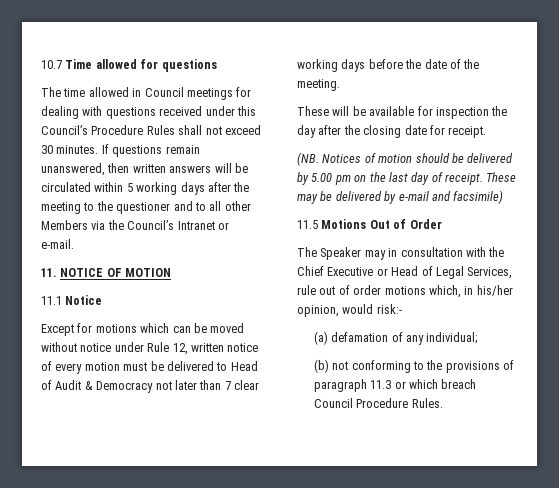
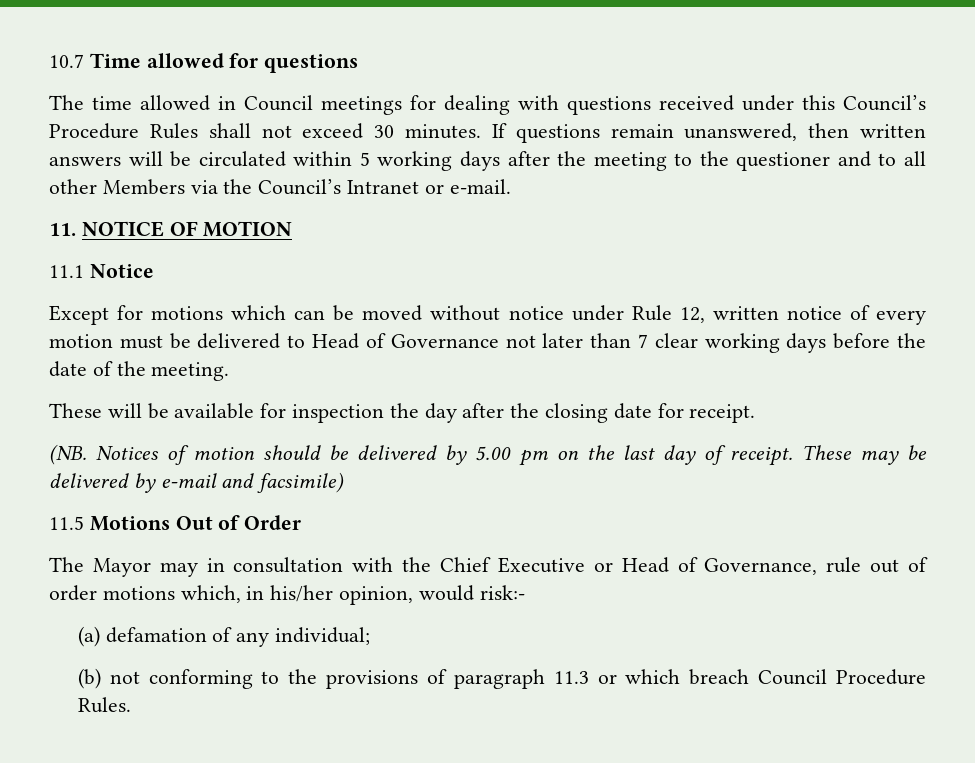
[55,380,154,393] Audit & Democracy -> [390,334,499,348] Governance
[320,247,362,260] Speaker -> [92,558,151,577] Mayor
[435,266,513,279] Legal Services, -> [704,558,818,575] Governance,

